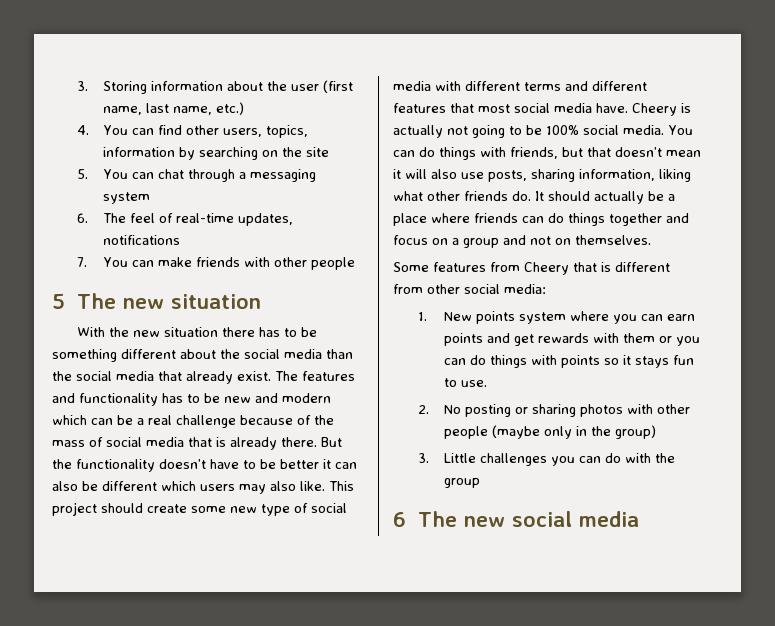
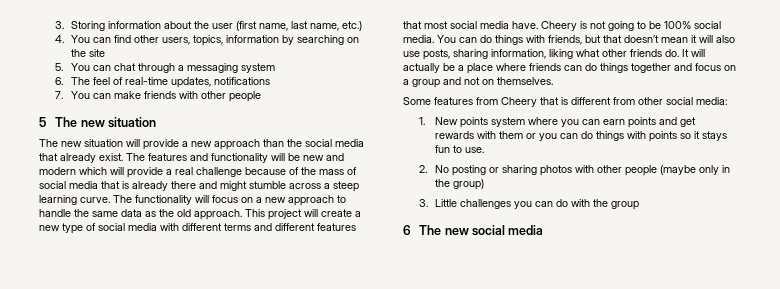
[77,327,318,337] [52,349,322,362] With the new situation there has to be something different about the social media -> [39,139,260,150] The new situation will provide a new approach
[162,393,200,403] has to -> [271,153,285,161] will
[91,415,133,425] can be -> [110,167,163,178] will provide
[281,437,342,447] [52,459,357,472] [52,481,354,494] [52,502,226,516] there. But the functionality doesn’t have to be better it can also be different which users may also like. This project should create some -> [171,181,359,192] [39,195,346,206] [39,209,361,220] there and might stumble across a steep learning curve. The functionality will focus on a new approach to handle the same data as the old approach. This project will create a
[393,125,443,138] actually -> (587, 25) none
[548,191,590,201] should -> [691,49,705,57] will

